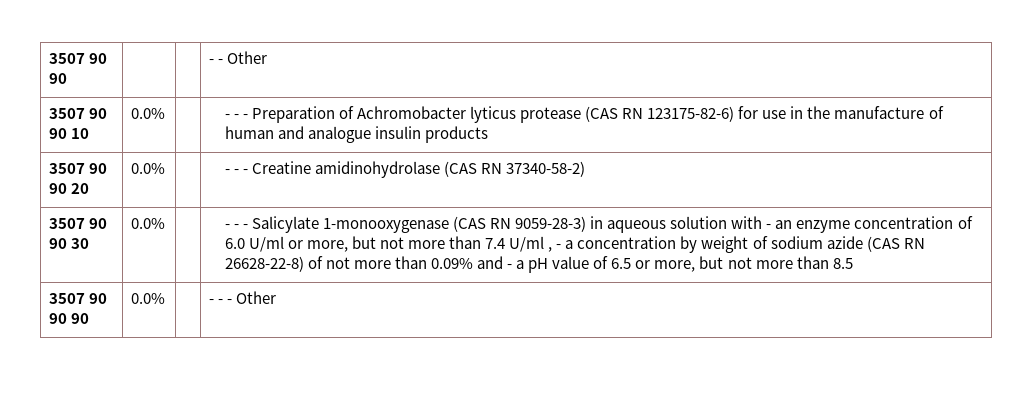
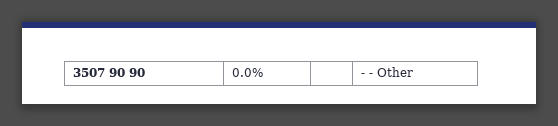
[208,51,267,64] [48,108,107,119] [48,128,89,139] [130,108,165,119] [224,106,944,123] [224,126,488,143] [48,163,107,174] [48,183,89,194] [130,163,165,174] [224,161,586,178] [48,218,107,229] [48,238,89,249] [130,218,165,229] [224,216,973,233] [224,236,925,253] [224,256,853,273] [48,293,107,304] [48,313,89,324] [130,293,165,304] [208,299,232,304] | | - - Other // 3507 90 90 10 | 0.0% | | - - - Preparation of Achromobacter lyticus protease (CAS RN 123175-82-6) for use in the manufacture of human and analogue insulin products // 3507 90 90 20 | 0.0% | | - - - Creatine amidinohydrolase (CAS RN 37340-58-2) // 3507 90 90 30 | 0.0% | | - - - Salicylate 1-monooxygenase (CAS RN 9059-28-3) in aqueous solution with - an enzyme concentration of 6.0 U/ml or more, but not more than 7.4 U/ml , - a concentration by weight of sodium azide (CAS RN 26628-22-8) of not more than 0.09% and - a pH value of 6.5 or more, but not more than 8.5 // 3507 90 90 90 | 0.0% | | - - - -> [231,68,263,77] [360,73,373,77] 0.0% | | - -

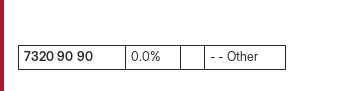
[72,68,105,77] 3507 -> [24,51,55,61] 7320

